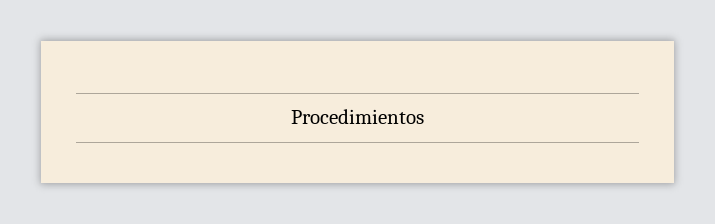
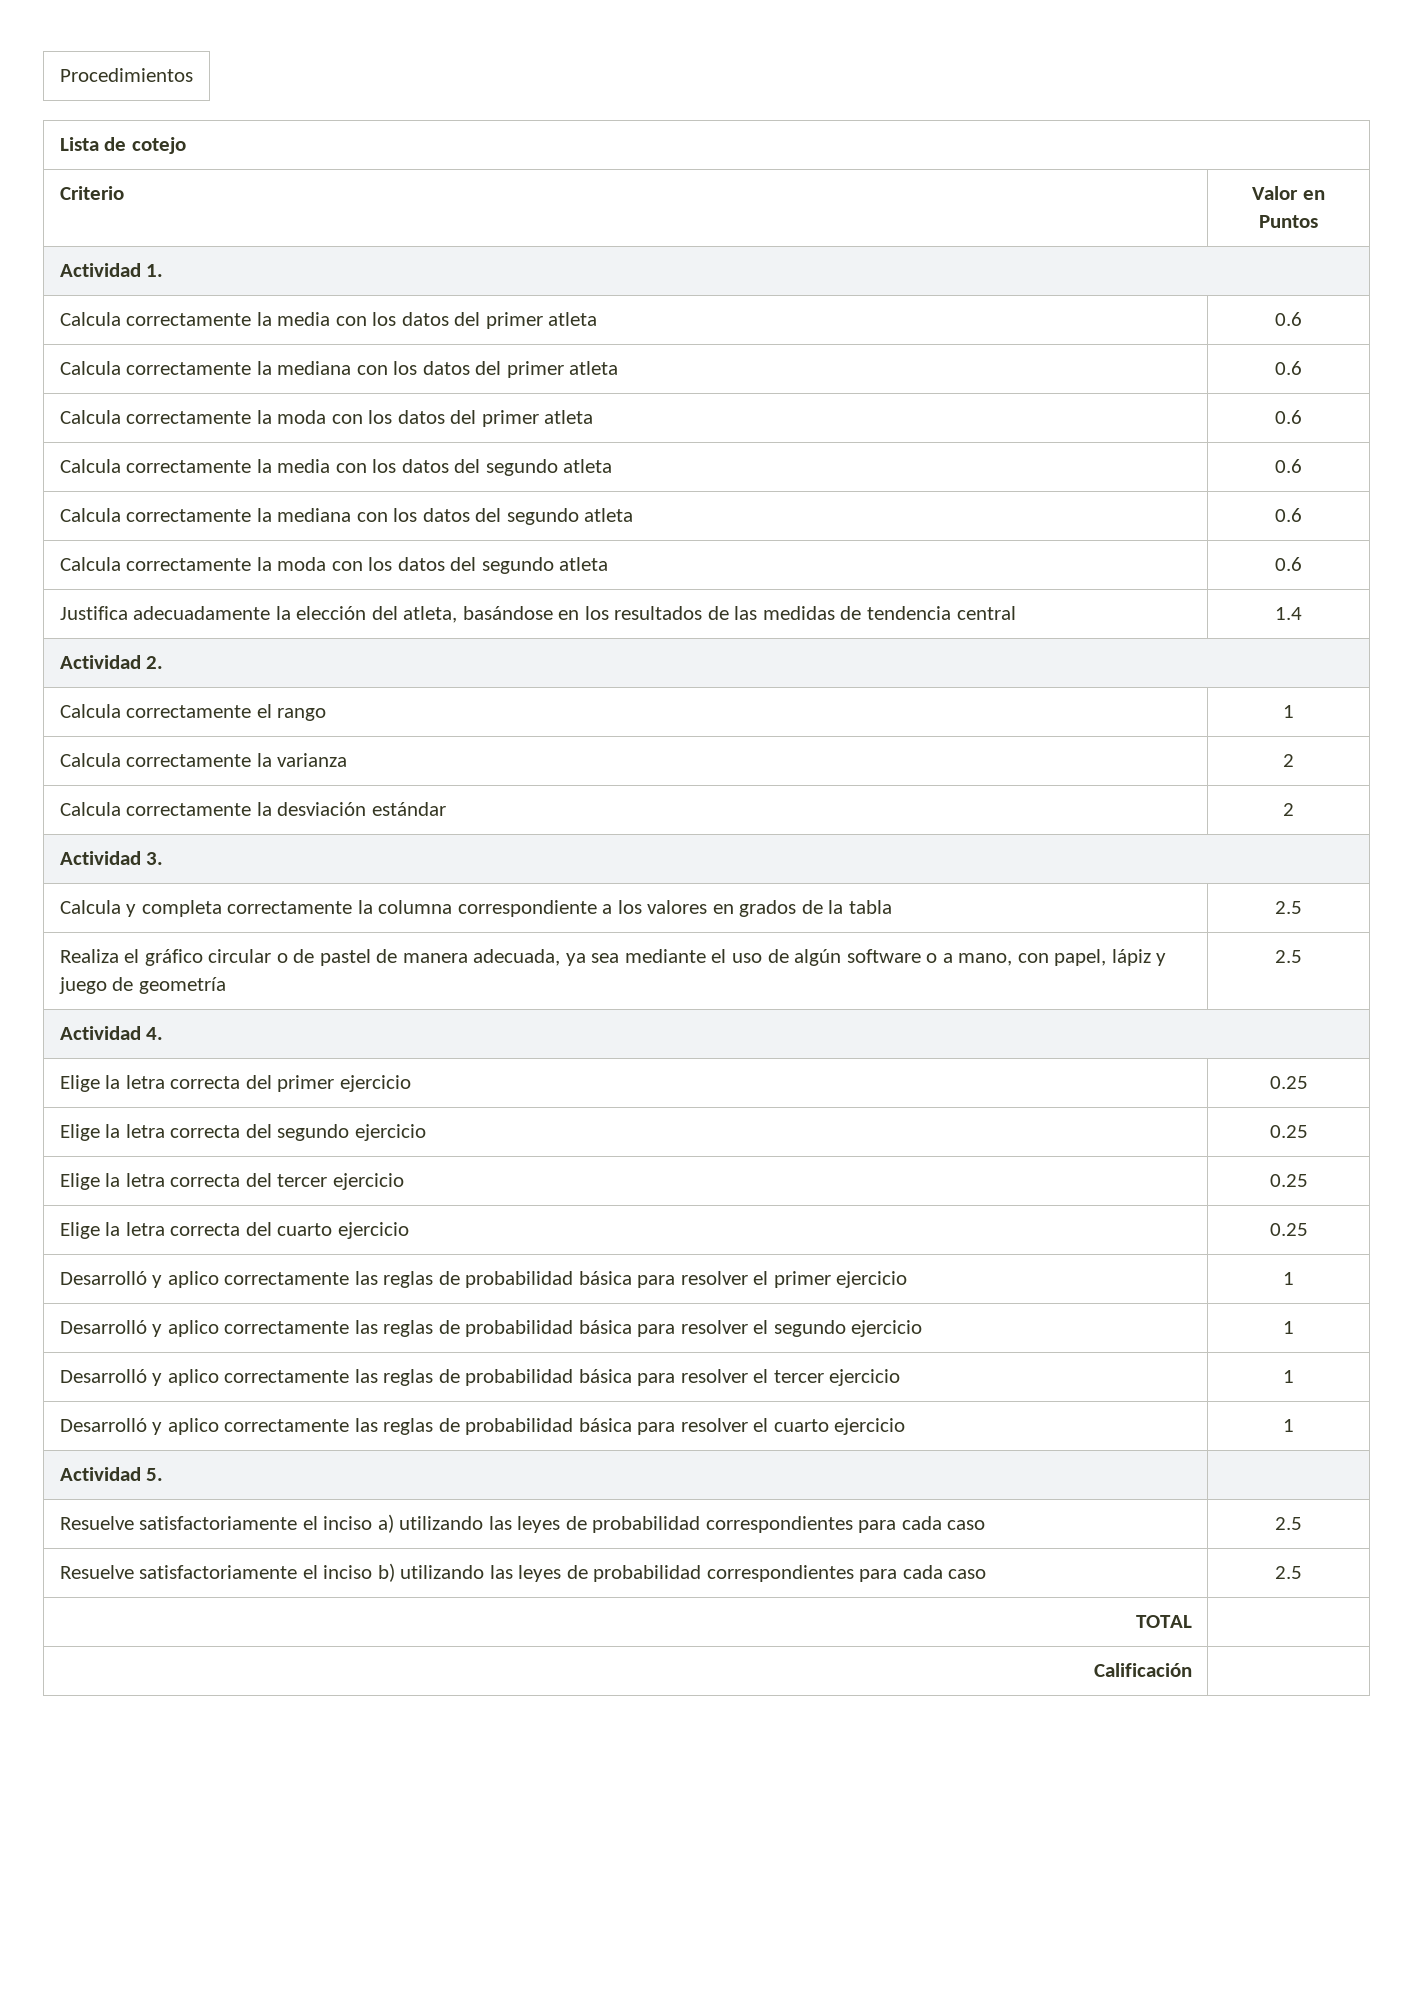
(424, 116) none -> [59,137,186,154] [59,186,124,200] [1252,186,1325,200] [1259,215,1318,228] [59,263,164,277] [59,312,598,329] [1275,312,1302,326] [59,361,619,378] [1275,361,1302,375] [59,410,594,427] [1275,410,1302,424] [59,459,613,476] [1275,459,1302,473] [59,508,634,525] [1275,508,1302,522] [59,557,609,574] [1275,557,1302,571] [59,606,1016,623] [1275,607,1302,620] [59,655,164,669] [59,704,327,721] [1283,705,1294,718] [59,753,348,767] [1283,754,1294,767] [59,802,446,816] [1283,803,1294,816] [59,851,164,865] [59,900,892,917] [1275,901,1302,914] [59,949,1167,966] [58,977,226,994] [1275,950,1302,963] [59,1026,164,1040] [59,1075,411,1092] [1269,1076,1308,1089] [59,1124,426,1141] [1269,1125,1308,1138] [59,1173,404,1190] [1269,1174,1308,1187] [59,1222,409,1239] [1269,1223,1308,1236] [59,1271,908,1288] [1283,1272,1294,1285] [59,1320,923,1337] [1283,1321,1294,1334] [59,1369,901,1386] [1283,1370,1294,1383] [59,1418,906,1435] [1283,1419,1294,1432] [59,1467,164,1481] [59,1514,986,1533] [1275,1517,1302,1530] [59,1563,987,1582] [1275,1566,1302,1579] [1135,1615,1192,1628] [1093,1663,1192,1677] // Lista de cotejo // Criterio | Valor en Puntos // Actividad 1. // Calcula correctamente la media con los datos del primer atleta | 0.6 // Calcula correctamente la mediana con los datos del primer atleta | 0.6 // Calcula correctamente la moda con los datos del primer atleta | 0.6 // Calcula correctamente la media con los datos del segundo atleta | 0.6 // Calcula correctamente la mediana con los datos del segundo atleta | 0.6 // Calcula correctamente la moda con los datos del segundo atleta | 0.6 // Justifica adecuadamente la elección del atleta, basándose en los resultados de las medidas de tendencia central | 1.4 // Actividad 2. // Calcula correctamente el rango | 1 // Calcula correctamente la varianza | 2 // Calcula correctamente la desviación estándar | 2 // Actividad 3. // Calcula y completa correctamente la columna correspondiente a los valores en grados de la tabla | 2.5 // Realiza el gráfico circular o de pastel de manera adecuada, ya sea mediante el uso de algún software o a mano, con papel, lápiz y juego de geometría | 2.5 // Actividad 4. // Elige la letra correcta del primer ejercicio | 0.25 // Elige la letra correcta del segundo ejercicio | 0.25 // Elige la letra correcta del tercer ejercicio | 0.25 // Elige la letra correcta del cuarto ejercicio | 0.25 // Desarrolló y aplico correctamente las reglas de probabilidad básica para resolver el primer ejercicio | 1 // Desarrolló y aplico correctamente las reglas de probabilidad básica para resolver el segundo ejercicio | 1 // Desarrolló y aplico correctamente las reglas de probabilidad básica para resolver el tercer ejercicio | 1 // Desarrolló y aplico correctamente las reglas de probabilidad básica para resolver el cuarto ejercicio | 1 // Actividad 5. | // Resuelve satisfactoriamente el inciso a) utilizando las leyes de probabilidad correspondientes para cada caso | 2.5 // Resuelve satisfactoriamente el inciso b) utilizando las leyes de probabilidad correspondientes para cada caso | 2.5 // TOTAL | // Calificación |

